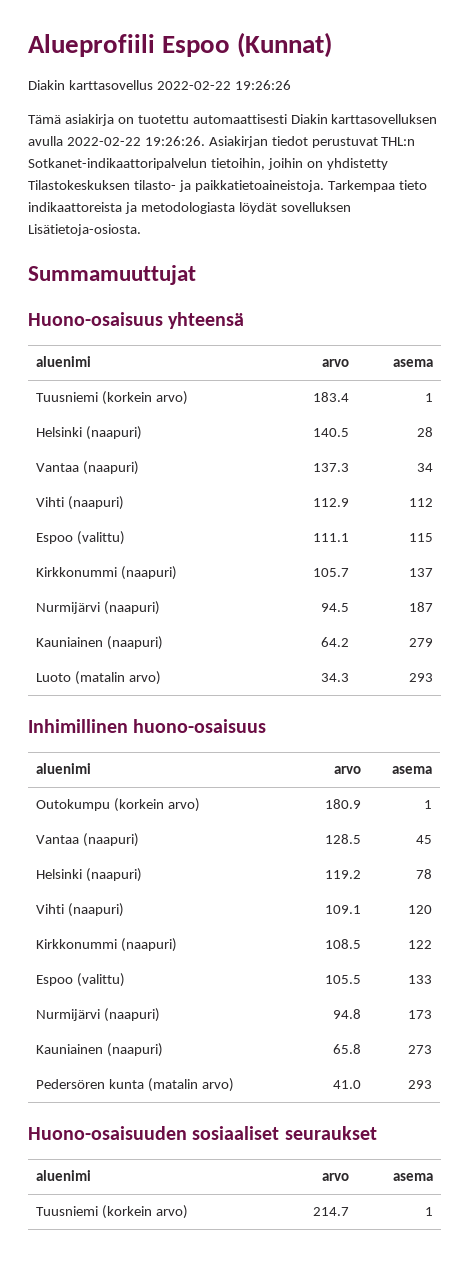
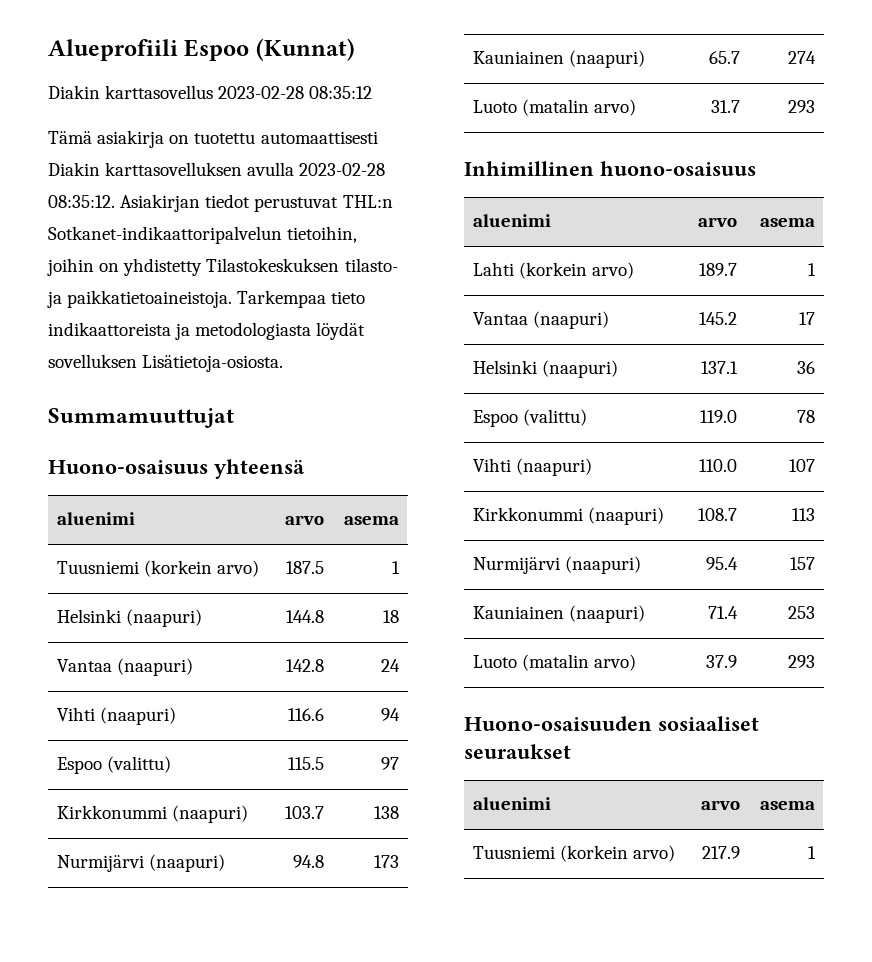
[156,80,291,90] 2022-02-22 19:26:26 -> [218,86,373,99] 2023-02-28 08:35:12
[66,136,205,146] 2022-02-22 19:26:26. -> [299,163,386,176] [48,195,115,208] 2023-02-28 08:35:12.
[312,392,349,402] 183.4 -> [285,561,324,574] 187.5
[312,428,349,437] [416,427,433,437] [36,461,140,475] [312,463,349,472] [416,463,433,472] [36,496,125,510] [312,498,349,507] [408,498,433,507] [36,531,126,545] [312,533,349,542] [408,533,433,542] [36,566,178,580] [312,568,349,577] [408,568,433,577] [36,601,161,615] [320,603,349,612] [408,602,433,612] [36,636,164,650] [320,637,349,647] [408,638,433,647] [36,671,162,685] [320,673,349,682] 140.5 | 28 // Vantaa (naapuri) | 137.3 | 34 // Vihti (naapuri) | 112.9 | 112 // Espoo (valittu) | 111.1 | 115 // Kirkkonummi (naapuri) | 105.7 | 137 // Nurmijärvi (naapuri) | 94.5 | 187 // Kauniainen (naapuri) | 64.2 | 279 // Luoto (matalin arvo) | 34.3 -> [285,610,324,623] [382,610,399,623] [57,658,194,676] [285,659,324,672] [380,659,400,672] [57,707,177,725] [287,708,324,721] [380,708,400,721] [57,756,172,774] [287,757,324,770] [380,757,399,770] [57,805,249,823] [284,806,324,819] [373,806,399,819] [57,854,226,872] [292,855,324,868] [373,855,399,868] [473,50,646,68] [708,51,740,64] [787,51,816,64] [473,99,637,116] [710,100,740,113] 144.8 | 18 // Vantaa (naapuri) | 142.8 | 24 // Vihti (naapuri) | 116.6 | 94 // Espoo (valittu) | 115.5 | 97 // Kirkkonummi (naapuri) | 103.7 | 138 // Nurmijärvi (naapuri) | 94.8 | 173 // Kauniainen (naapuri) | 65.7 | 274 // Luoto (matalin arvo) | 31.7
[36,798,201,812] [324,799,361,809] Outokumpu (korkein arvo) | 180.9 -> [473,262,635,279] [698,263,737,276] Lahti (korkein arvo) | 189.7
[324,834,361,844] [415,835,432,844] [36,868,143,882] [324,870,361,879] 128.5 | 45 // Helsinki (naapuri) | 119.2 -> [698,312,737,325] [798,312,815,325] [473,360,619,378] [700,361,738,374] [796,361,815,374] [473,409,588,427] [699,410,737,423] 145.2 | 17 // Helsinki (naapuri) | 137.1 | 36 // Espoo (valittu) | 119.0
[324,905,361,914] [407,905,432,914] [36,938,178,952] [324,939,361,949] [407,940,432,949] [36,973,126,987] [324,975,361,984] [407,975,432,984] [36,1008,161,1022] [332,1009,361,1019] [407,1010,432,1019] [36,1043,164,1057] [332,1044,361,1054] [407,1045,432,1054] [36,1078,234,1092] [332,1080,361,1089] 109.1 | 120 // Kirkkonummi (naapuri) | 108.5 | 122 // Espoo (valittu) | 105.5 | 133 // Nurmijärvi (naapuri) | 94.8 | 173 // Kauniainen (naapuri) | 65.8 | 273 // Pedersören kunta (matalin arvo) | 41.0 -> [698,459,737,472] [788,459,815,472] [473,507,665,525] [697,508,737,521] [791,508,815,521] [473,556,642,574] [705,557,738,570] [789,557,815,570] [473,605,646,623] [707,606,738,619] [787,606,815,619] [473,654,637,671] [705,655,737,668] 110.0 | 107 // Kirkkonummi (naapuri) | 108.7 | 113 // Nurmijärvi (naapuri) | 95.4 | 157 // Kauniainen (naapuri) | 71.4 | 253 // Luoto (matalin arvo) | 37.9
[312,1207,349,1216] 214.7 -> [701,846,740,859] 217.9

